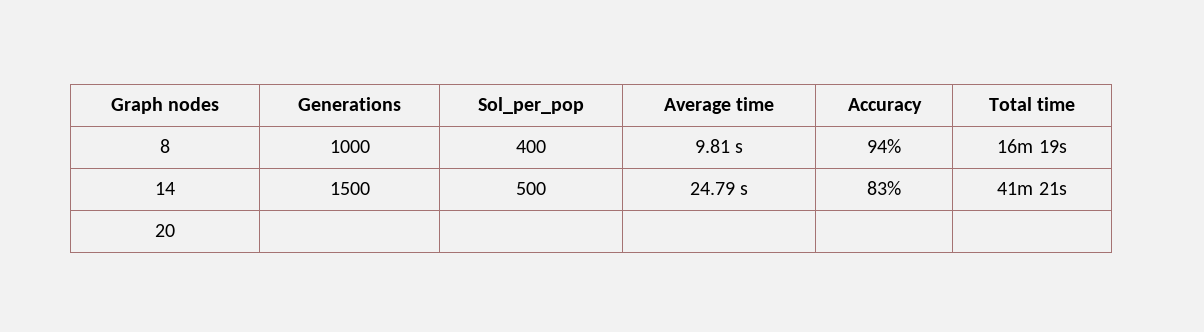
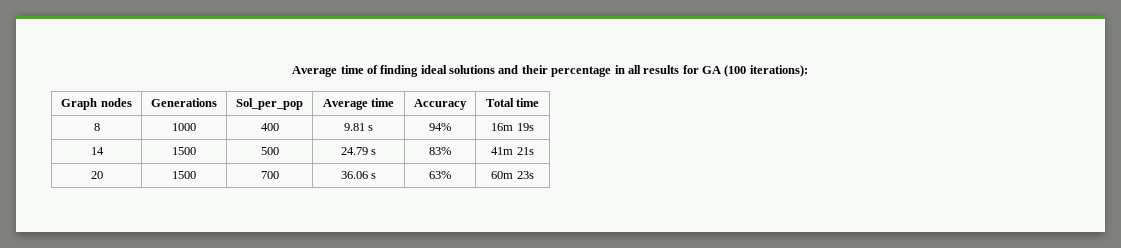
(110, 105) none -> [292,65,808,77] Average time of finding ideal solutions and their percentage in all results for GA (100 iterations): //
(175, 230) | | | | -> [172,171,196,179] [260,171,279,179] [340,171,377,179] [429,171,451,179] [491,171,534,179] 1500 | 700 | 36.06 s | 63% | 60m 23s

